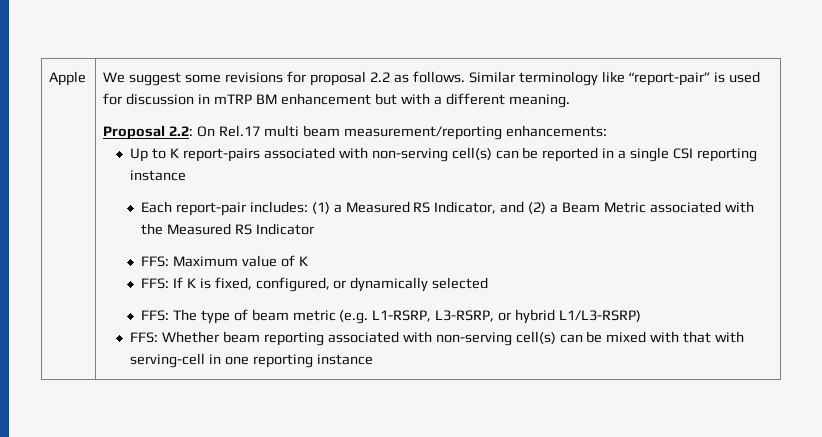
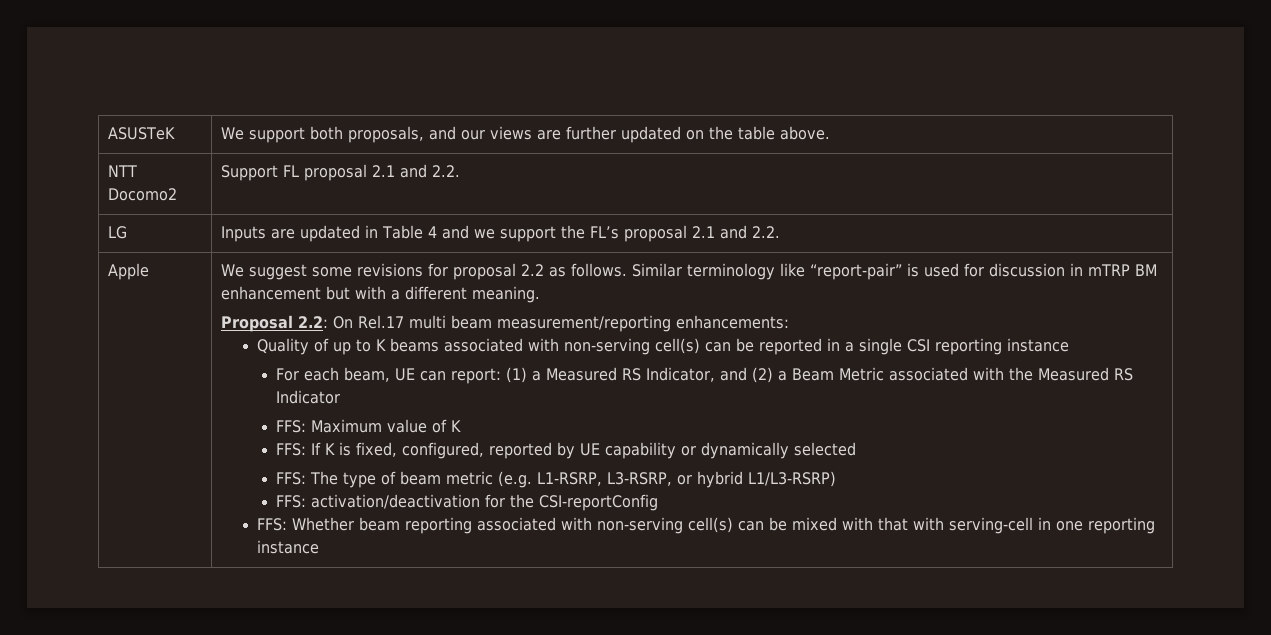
(49, 78) none -> [108,127,176,140] [221,126,831,143] [108,165,138,177] [108,188,178,201] [221,164,461,181] [108,226,128,239] [221,225,781,242] ASUSTeK | We support both proposals, and our views are further updated on the table above. // NTT Docomo2 | Support FL proposal 2.1 and 2.2. // LG | Inputs are updated in Table 4 and we support the FL’s proposal 2.1 and 2.2. //
[130,148,149,162] Up -> [257,338,352,355] Quality of up
[182,148,260,162] report-pairs -> [390,338,440,352] beams
[140,201,308,216] Each report-pair includes: -> [275,367,501,384] For each beam, UE can report:
(330, 284) none -> [488,442,676,459] reported by UE capability
(642, 316) none -> [275,494,658,511] // FFS: activation/deactivation for the CSI-reportConfig

